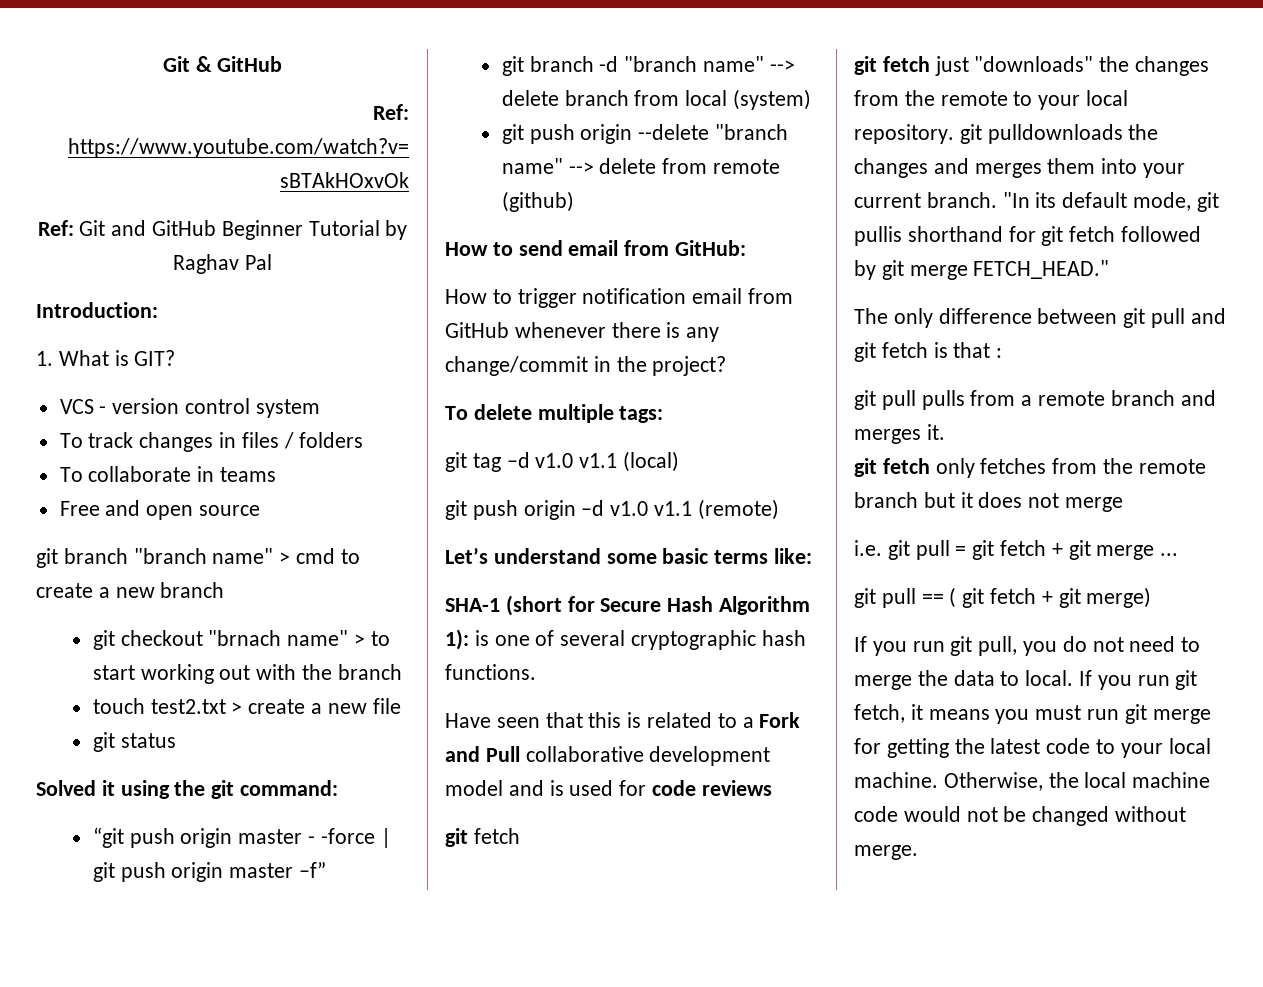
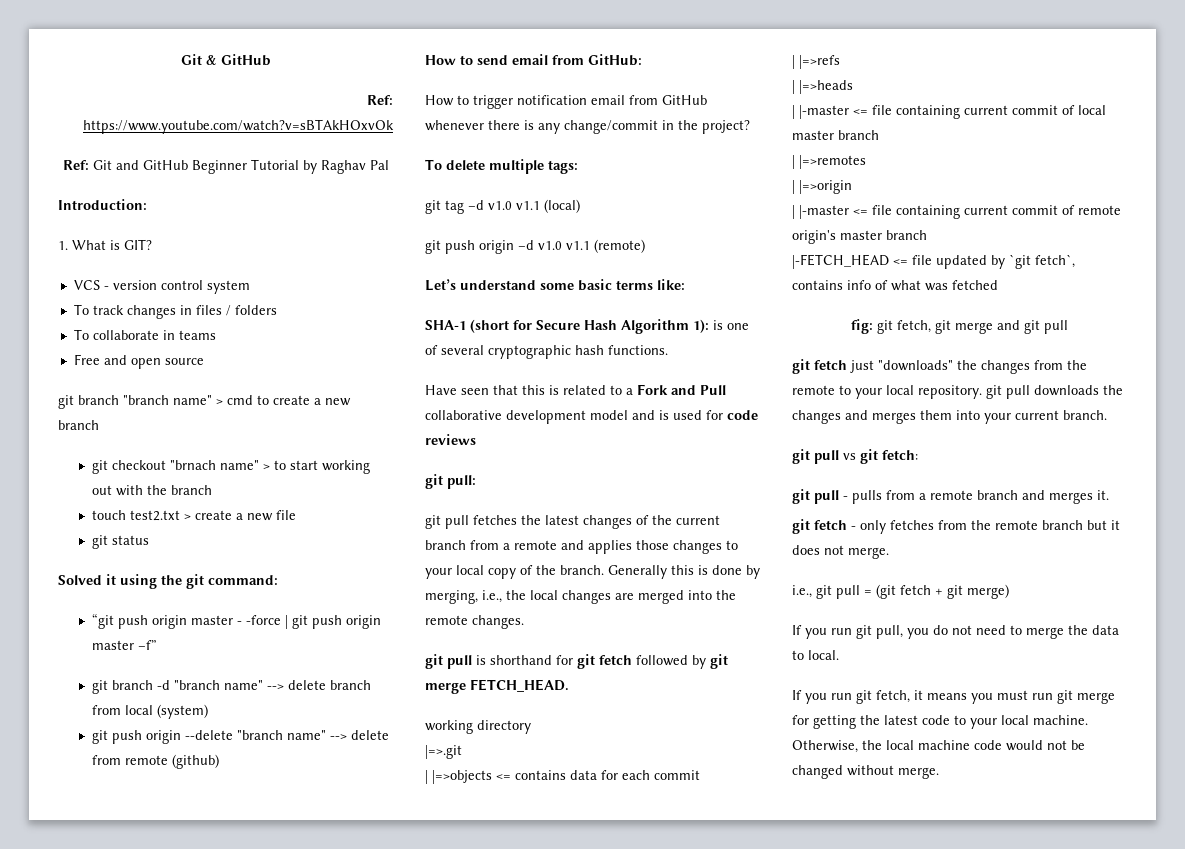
[473,828,520,844] fetch -> [447,475,476,489] [425,515,720,529] [425,540,738,554] [425,565,760,579] [425,590,736,604] [425,615,524,629] [425,654,728,669] [425,679,569,694] [425,720,531,734] [425,745,462,759] [425,770,700,784] [792,55,840,69] [792,80,853,94] [792,105,1106,119] [792,130,879,140] [792,155,866,169] [792,180,852,194] [792,205,1121,219] [792,230,927,244] [792,254,1075,269] [792,280,998,291] [851,319,1068,334] pull: // git pull fetches the latest changes of the current branch from a remote and applies those changes to your local copy of the branch. Generally this is done by merging, i.e., the local changes are merged into the remote changes. // git pull is shorthand for git fetch followed by git merge FETCH_HEAD. // working directory // |=>.git // | |=>objects <= contains data for each commit // | |=>refs // | |=>heads // | |-master <= file containing current commit of local master branch // | |=>remotes // | |=>origin // | |-master <= file containing current commit of remote origin's master branch // |-FETCH_HEAD <= file updated by `git fetch`, contains info of what was fetched // fig: git fetch, git merge and git pull
[987,124,1123,144] pulldownloads -> [1006,385,1099,399] pull downloads
[1002,192,1219,212] [854,226,1202,246] [854,260,1110,280] [854,308,1226,328] [854,342,1003,362] [854,390,916,410] "In its default mode, git pullis shorthand for git fetch followed by git merge FETCH_HEAD." // The only difference between git pull and git fetch is that : // git pull -> [792,449,918,464] [792,489,848,504] // git pull vs git fetch: // git pull -
(930, 466) none -> [851,526,856,530] -
[1065,497,1124,512] [854,540,882,556] merge // i.e. -> [848,547,889,559] [792,585,812,598] merge. // i.e.,
[972,540,1179,560] [854,587,985,608] git fetch + git merge ... // git pull == ( git -> [876,584,896,599] (git
(1074, 678) none -> (839, 655) //

